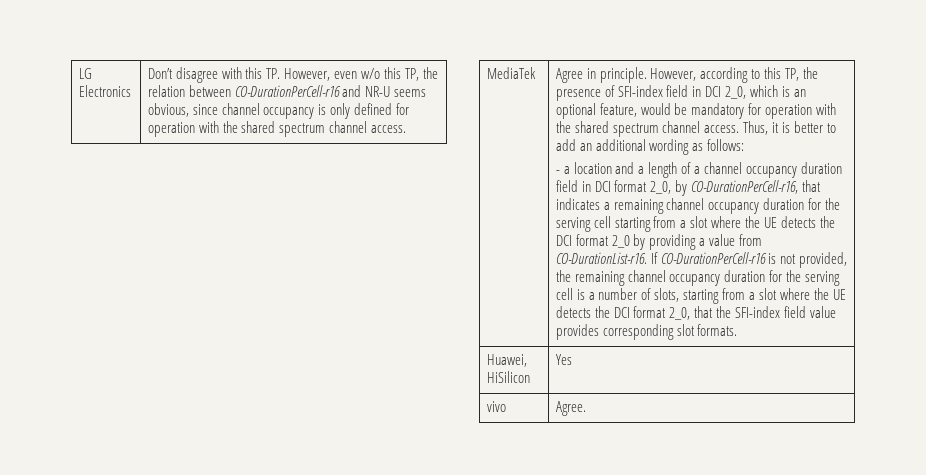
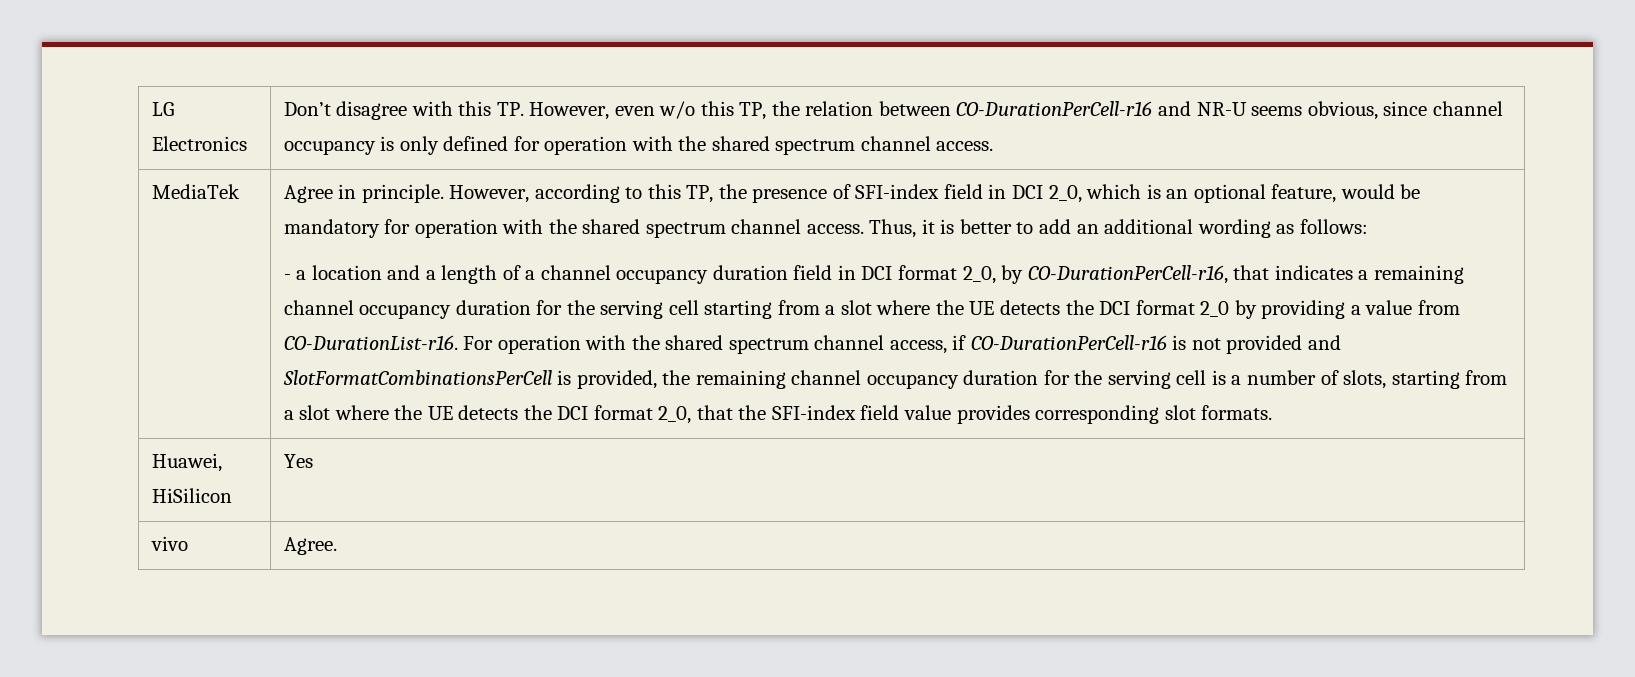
[650,252,797,264] If CO-DurationPerCell-r16 is not -> [463,335,1342,354] [282,370,572,385] For operation with the shared spectrum channel access, if CO-DurationPerCell-r16 is not provided and SlotFormatCombinationsPerCell is

